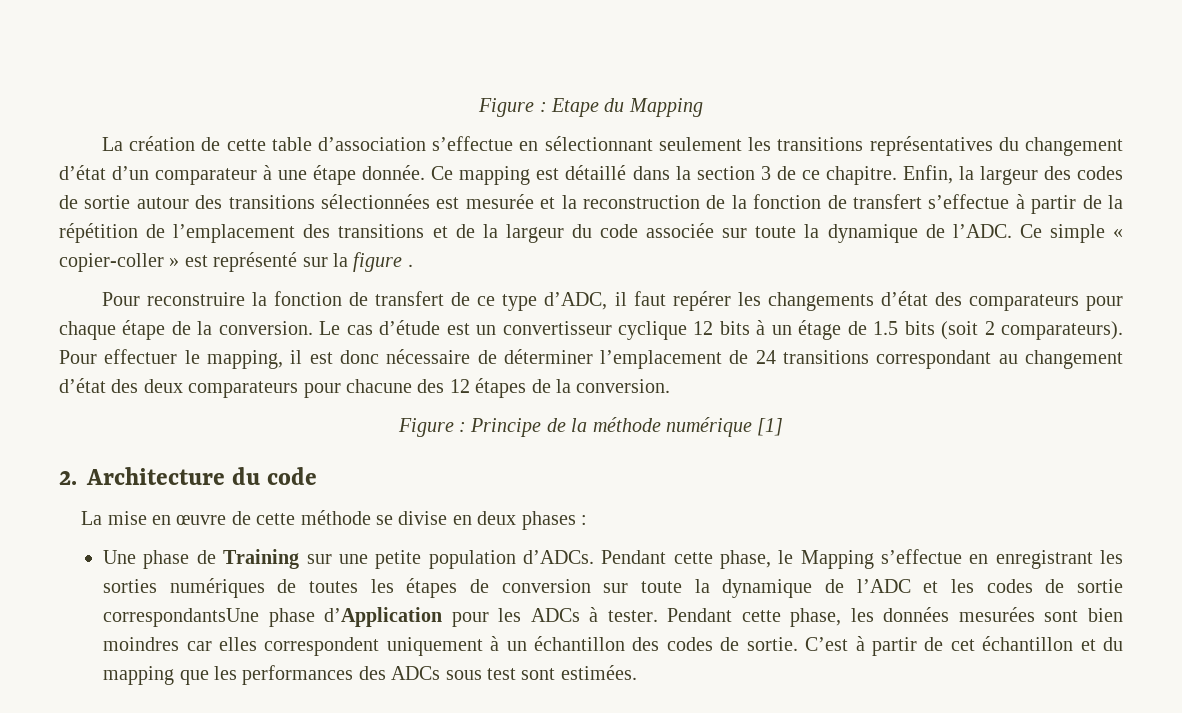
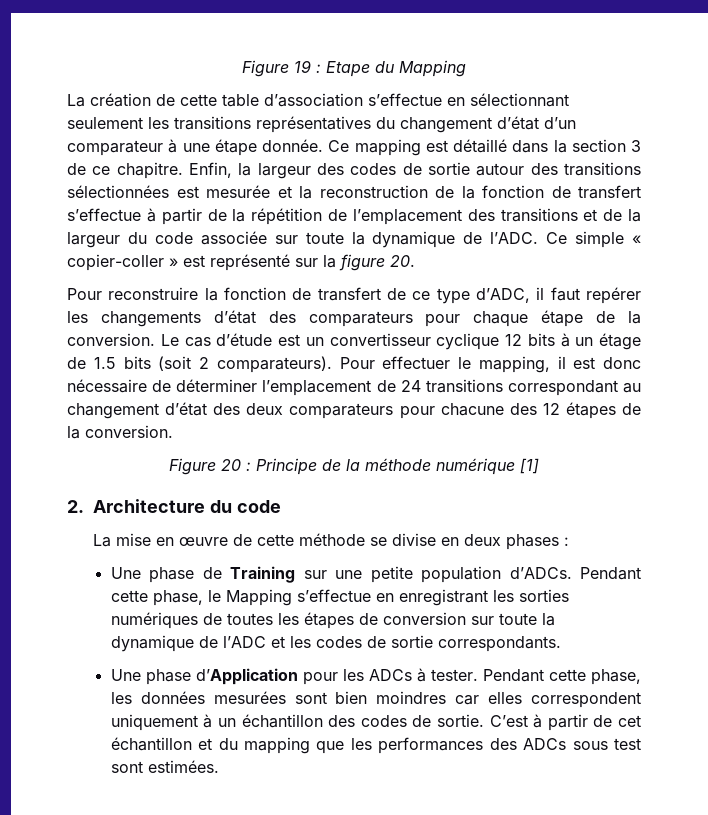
[478,98,535,117] Figure -> [242,60,311,77] Figure 19
[407,264,413,267] . -> [390,255,415,267] 20.
(454, 427) none -> [221,459,241,471] 20
[103,608,260,627] correspondantsUne -> [437,636,561,652] [110,669,141,681] correspondants. // Une

